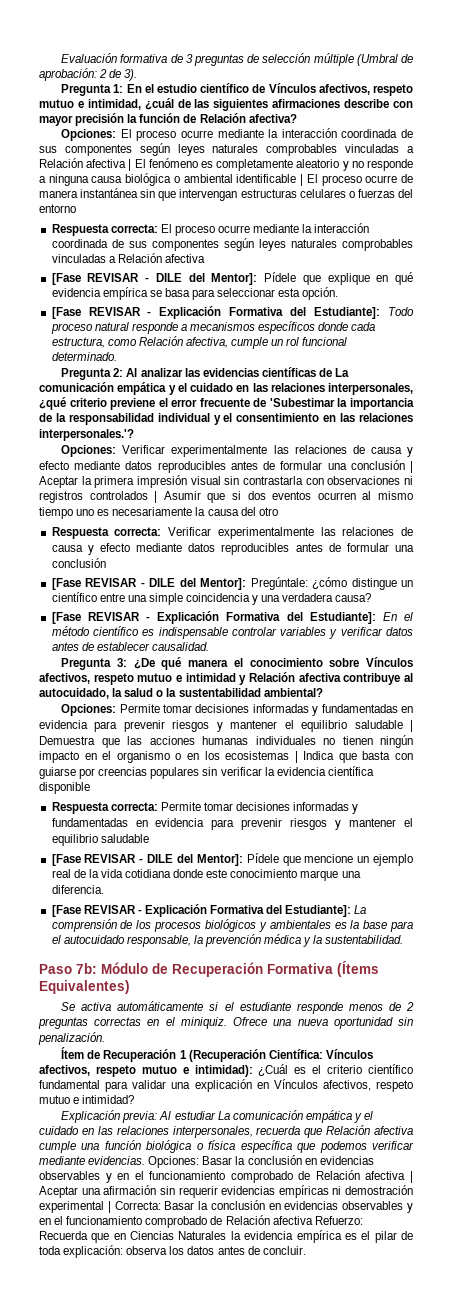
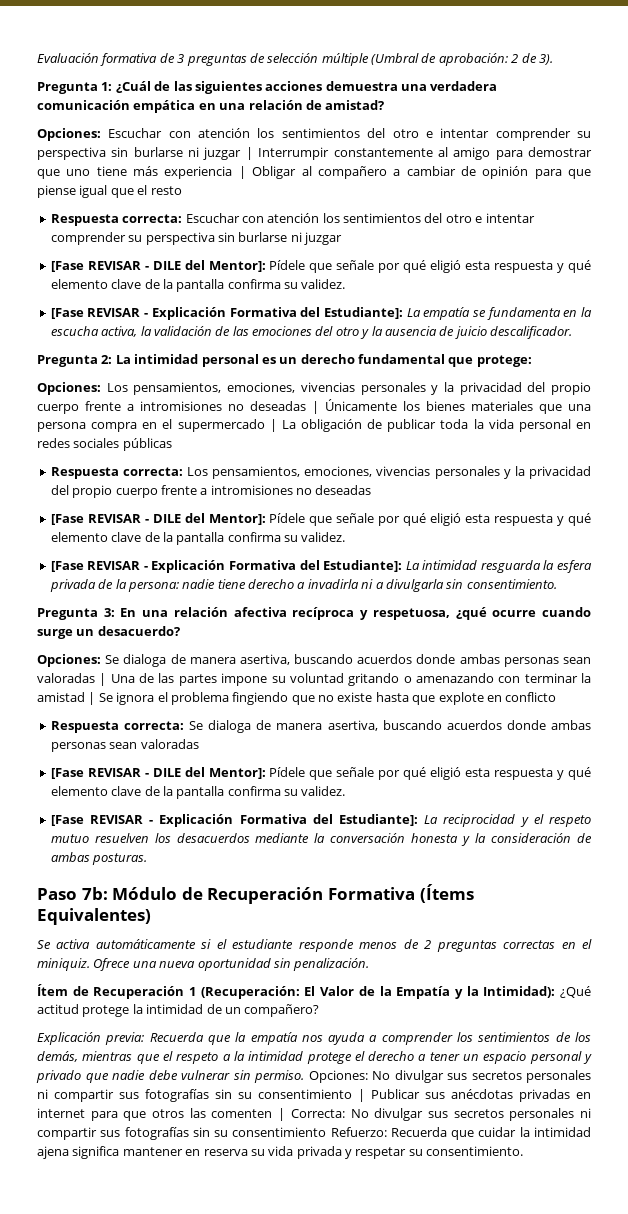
[126,83,413,96] [39,98,413,111] [39,113,297,126] [61,128,413,141] [39,143,414,156] [39,158,413,171] [39,173,414,186] [39,188,413,201] [39,204,76,213] [51,223,370,236] [51,238,414,251] [51,253,205,263] [51,272,414,285] [51,287,339,300] [51,306,414,319] [50,321,376,334] [51,336,348,349] [51,352,117,361] [61,367,350,380] [39,382,413,395] [39,397,414,410] [39,413,414,425] [39,429,134,441] [61,445,413,457] [39,460,414,473] [39,475,414,488] [39,491,413,503] [39,507,278,519] [51,527,414,539] [51,543,414,555] [51,558,106,568] [51,577,413,590] [51,592,372,605] [51,611,413,624] [51,626,413,639] [51,642,209,651] [61,657,413,670] [39,672,413,685] [39,688,323,699] [61,704,414,716] [39,720,413,732] [39,735,413,748] [39,751,413,763] [39,766,374,779] [39,782,90,794] [51,802,359,814] [51,818,413,830] [51,834,149,846] [51,853,413,866] [51,869,361,881] [51,885,104,894] [51,904,367,917] [51,919,413,932] [51,934,404,947] En el estudio científico de Vínculos afectivos, respeto mutuo e intimidad, ¿cuál de las siguientes afirmaciones describe con mayor precisión la función de Relación afectiva? // Opciones: El proceso ocurre mediante la interacción coordinada de sus componentes según leyes naturales comprobables vinculadas a Relación afectiva | El fenómeno es completamente aleatorio y no responde a ninguna causa biológica o ambiental identificable | El proceso ocurre de manera instantánea sin que intervengan estructuras celulares o fuerzas del entorno // Respuesta correcta: El proceso ocurre mediante la interacción coordinada de sus componentes según leyes naturales comprobables vinculadas a Relación afectiva // [Fase REVISAR - DILE del Mentor]: Pídele que explique en qué evidencia empírica se basa para seleccionar esta opción. // [Fase REVISAR - Explicación Formativa del Estudiante]: Todo proceso natural responde a mecanismos específicos donde cada estructura, como Relación afectiva, cumple un rol funcional determinado. // Pregunta 2: Al analizar las evidencias científicas de La comunicación empática y el cuidado en las relaciones interpersonales, ¿qué criterio previene el error frecuente de 'Subestimar la importancia de la responsabilidad individual y el consentimiento en las relaciones interpersonales.'? // Opciones: Verificar experimentalmente las relaciones de causa y efecto mediante datos reproducibles antes de formular una conclusión | Aceptar la primera impresión visual sin contrastarla con observaciones ni registros controlados | Asumir que si dos eventos ocurren al mismo tiempo uno es necesariamente la causa del otro // Respuesta correcta: Verificar experimentalmente las relaciones de causa y efecto mediante datos reproducibles antes de formular una conclusión // [Fase REVISAR - DILE del Mentor]: Pregúntale: ¿cómo distingue un científico entre una simple coincidencia y una verdadera causa? // [Fase REVISAR - Explicación Formativa del Estudiante]: En el método científico es indispensable controlar variables y verificar datos antes de establecer causalidad. // Pregunta 3: ¿De qué manera el conocimiento sobre Vínculos afectivos, respeto mutuo e intimidad y Relación afectiva contribuye al autocuidado, la salud o la sustentabilidad ambiental? // Opciones: Permite tomar decisiones informadas y fundamentadas en evidencia para prevenir riesgos y mantener el equilibrio saludable | Demuestra que las acciones humanas individuales no tienen ningún impacto en el organismo o en los ecosistemas | Indica que basta con guiarse por creencias populares sin verificar la evidencia científica disponible // Respuesta correcta: Permite tomar decisiones informadas y fundamentadas en evidencia para prevenir riesgos y mantener el equilibrio saludable // [Fase REVISAR - DILE del Mentor]: Pídele que mencione un ejemplo real de la vida cotidiana donde este conocimiento marque una diferencia. // [Fase REVISAR - Explicación Formativa del Estudiante]: La comprensión de los procesos biológicos y ambientales es la base para el autocuidado responsable, la prevención médica y la sustentabilidad. -> [115,81,498,94] [37,100,385,113] [37,128,592,141] [37,147,593,160] [37,166,591,179] [37,185,182,198] [50,213,535,226] [50,232,342,245] [50,260,591,273] [50,279,346,292] [50,307,592,320] [50,326,572,339] [37,354,532,367] [37,382,591,395] [37,399,591,414] [37,419,592,432] [37,438,172,451] [50,466,592,479] [50,485,372,498] [50,513,591,526] [50,532,346,545] [50,560,592,573] [49,579,557,592] [37,607,591,620] [37,626,180,639] [37,654,591,667] [37,673,591,686] [37,692,557,705] [50,720,591,733] [50,739,199,752] [50,767,591,780] [50,786,346,799] [50,814,591,827] [50,833,592,846] [50,852,148,865] ¿Cuál de las siguientes acciones demuestra una verdadera comunicación empática en una relación de amistad? // Opciones: Escuchar con atención los sentimientos del otro e intentar comprender su perspectiva sin burlarse ni juzgar | Interrumpir constantemente al amigo para demostrar que uno tiene más experiencia | Obligar al compañero a cambiar de opinión para que piense igual que el resto // Respuesta correcta: Escuchar con atención los sentimientos del otro e intentar comprender su perspectiva sin burlarse ni juzgar // [Fase REVISAR - DILE del Mentor]: Pídele que señale por qué eligió esta respuesta y qué elemento clave de la pantalla confirma su validez. // [Fase REVISAR - Explicación Formativa del Estudiante]: La empatía se fundamenta en la escucha activa, la validación de las emociones del otro y la ausencia de juicio descalificador. // Pregunta 2: La intimidad personal es un derecho fundamental que protege: // Opciones: Los pensamientos, emociones, vivencias personales y la privacidad del propio cuerpo frente a intromisiones no deseadas | Únicamente los bienes materiales que una persona compra en el supermercado | La obligación de publicar toda la vida personal en redes sociales públicas // Respuesta correcta: Los pensamientos, emociones, vivencias personales y la privacidad del propio cuerpo frente a intromisiones no deseadas // [Fase REVISAR - DILE del Mentor]: Pídele que señale por qué eligió esta respuesta y qué elemento clave de la pantalla confirma su validez. // [Fase REVISAR - Explicación Formativa del Estudiante]: La intimidad resguarda la esfera privada de la persona: nadie tiene derecho a invadirla ni a divulgarla sin consentimiento. // Pregunta 3: En una relación afectiva recíproca y respetuosa, ¿qué ocurre cuando surge un desacuerdo? // Opciones: Se dialoga de manera asertiva, buscando acuerdos donde ambas personas sean valoradas | Una de las partes impone su voluntad gritando o amenazando con terminar la amistad | Se ignora el problema fingiendo que no existe hasta que explote en conflicto // Respuesta correcta: Se dialoga de manera asertiva, buscando acuerdos donde ambas personas sean valoradas // [Fase REVISAR - DILE del Mentor]: Pídele que señale por qué eligió esta respuesta y qué elemento clave de la pantalla confirma su validez. // [Fase REVISAR - Explicación Formativa del Estudiante]: La reciprocidad y el respeto mutuo resuelven los desacuerdos mediante la conversación honesta y la consideración de ambas posturas.
[188,1049,373,1062] [39,1064,413,1077] [39,1079,413,1092] [39,1095,135,1104] [61,1110,374,1123] [39,1125,413,1138] [39,1140,414,1153] [39,1155,374,1168] [39,1170,413,1183] [39,1185,413,1198] [39,1200,413,1213] [39,1215,363,1228] [39,1230,414,1243] [39,1245,306,1258] (Recuperación Científica: Vínculos afectivos, respeto mutuo e intimidad): ¿Cuál es el criterio científico fundamental para validar una explicación en Vínculos afectivos, respeto mutuo e intimidad? // Explicación previa: Al estudiar La comunicación empática y el cuidado en las relaciones interpersonales, recuerda que Relación afectiva cumple una función biológica o física específica que podemos verificar mediante evidencias. Opciones: Basar la conclusión en evidencias observables y en el funcionamiento comprobado de Relación afectiva | Aceptar una afirmación sin requerir evidencias empíricas ni demostración experimental | Correcta: Basar la conclusión en evidencias observables y en el funcionamiento comprobado de Relación afectiva Refuerzo: Recuerda que en Ciencias Naturales la evidencia empírica es el pilar de toda explicación: observa los datos antes de concluir. -> [200,986,591,999] [37,1004,320,1017] [37,1032,591,1045] [37,1051,592,1064] [36,1070,591,1083] [37,1089,591,1102] [37,1108,591,1121] [37,1127,591,1140] [37,1146,524,1159] (Recuperación: El Valor de la Empatía y la Intimidad): ¿Qué actitud protege la intimidad de un compañero? // Explicación previa: Recuerda que la empatía nos ayuda a comprender los sentimientos de los demás, mientras que el respeto a la intimidad protege el derecho a tener un espacio personal y privado que nadie debe vulnerar sin permiso. Opciones: No divulgar sus secretos personales ni compartir sus fotografías sin su consentimiento | Publicar sus anécdotas privadas en internet para que otros las comenten | Correcta: No divulgar sus secretos personales ni compartir sus fotografías sin su consentimiento Refuerzo: Recuerda que cuidar la intimidad ajena significa mantener en reserva su vida privada y respetar su consentimiento.

